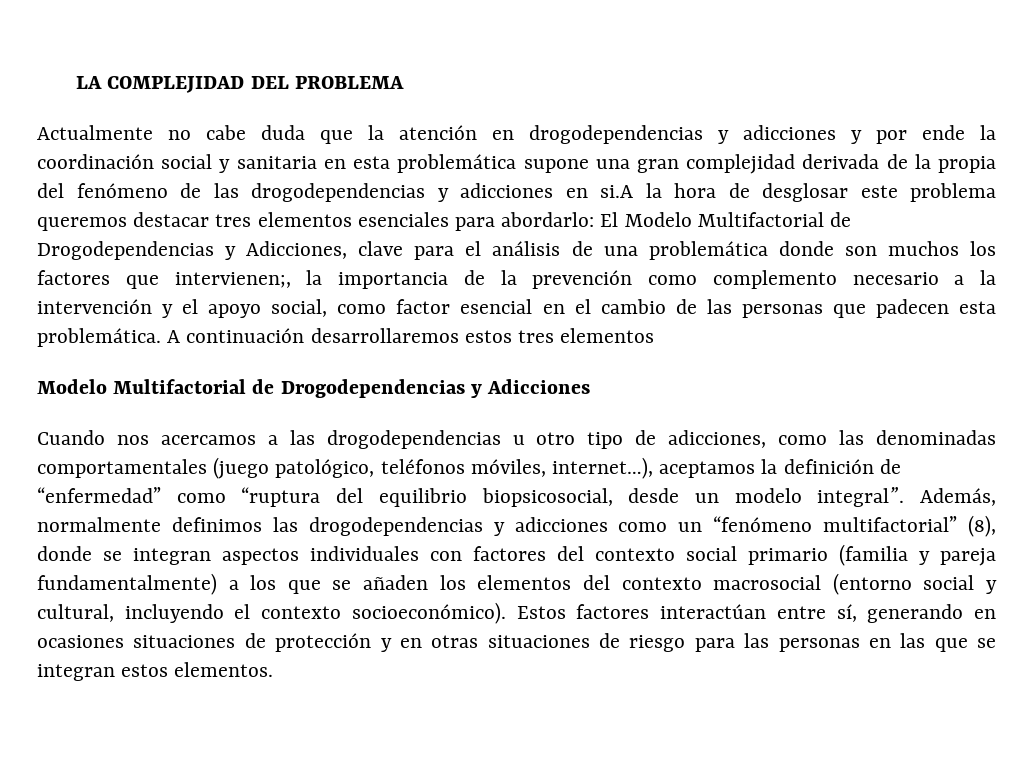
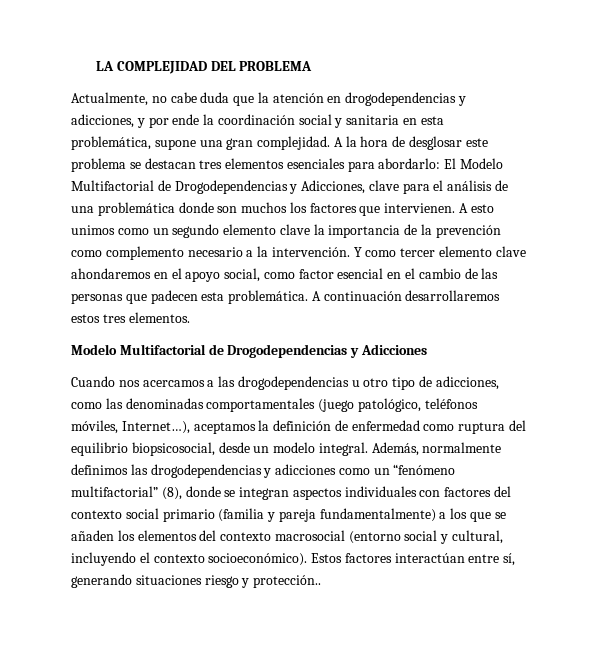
[37,125,153,140] Actualmente -> [71,92,148,106] Actualmente,
[743,125,836,140] adicciones -> [71,114,134,128] adicciones,
[397,154,517,173] problemática -> [71,136,151,150] problemática,
[686,154,996,174] [37,183,633,202] complejidad derivada de la propia del fenómeno de las drogodependencias y adicciones en si.A -> [257,136,343,150] complejidad. A
[37,212,210,231] queremos destacar -> [129,158,196,169] se destacan
[174,272,291,288] intervienen;, -> [384,203,494,213] [71,224,310,238] intervienen. A esto unimos como un segundo elemento clave
[37,299,174,318] intervención y -> [271,246,526,257] [71,268,168,279] intervención. Y como tercer elemento clave ahondaremos en
[560,328,655,343] elementos -> [128,312,190,323] elementos.
[552,457,654,479] internet…), -> [121,421,190,434] Internet…),
[37,487,321,507] “enfermedad” como “ruptura -> [351,420,506,434] enfermedad como ruptura
[817,487,905,507] integral”. -> [318,442,368,456] integral.
[974,609,997,619] [37,633,996,652] [37,662,274,681] en ocasiones situaciones de protección y en otras situaciones de riesgo para las personas en las que se integran estos elementos. -> [135,575,322,588] situaciones riesgo y protección..

